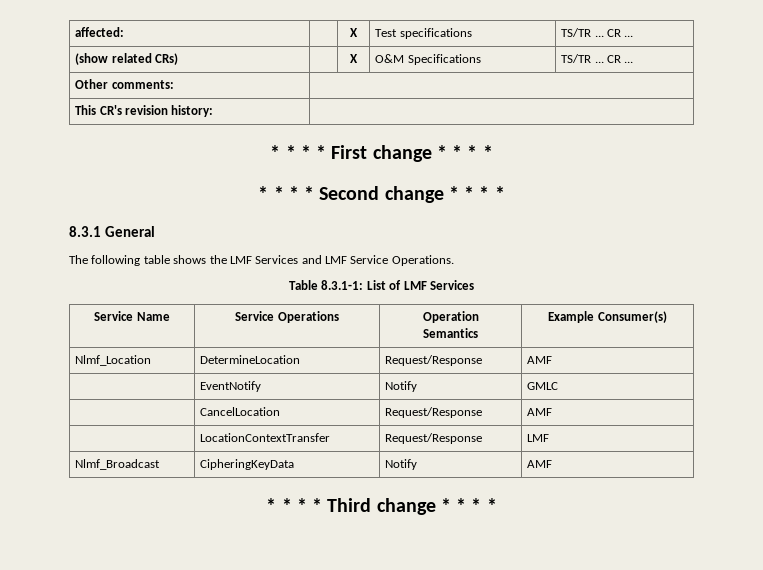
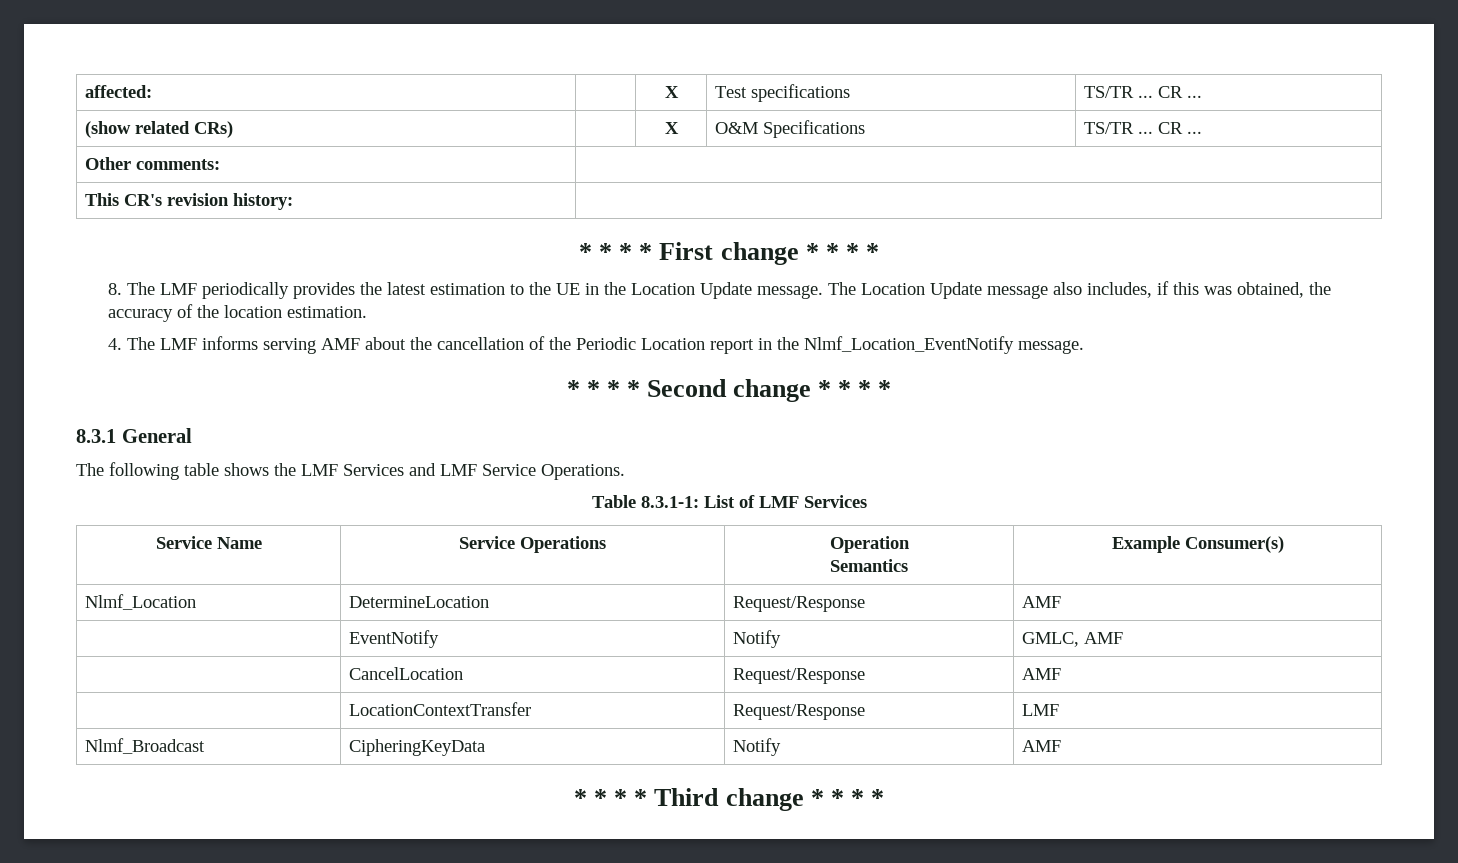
(493, 152) none -> [108,281,1332,299] [108,304,368,322] [108,336,1085,354] // 8. The LMF periodically provides the latest estimation to the UE in the Location Update message. The Location Update message also includes, if this was obtained, the accuracy of the location estimation. // 4. The LMF informs serving AMF about the cancellation of the Periodic Location report in the Nlmf_Location_EventNotify message.
[527,382,559,390] GMLC -> [1022,632,1124,647] GMLC, AMF

